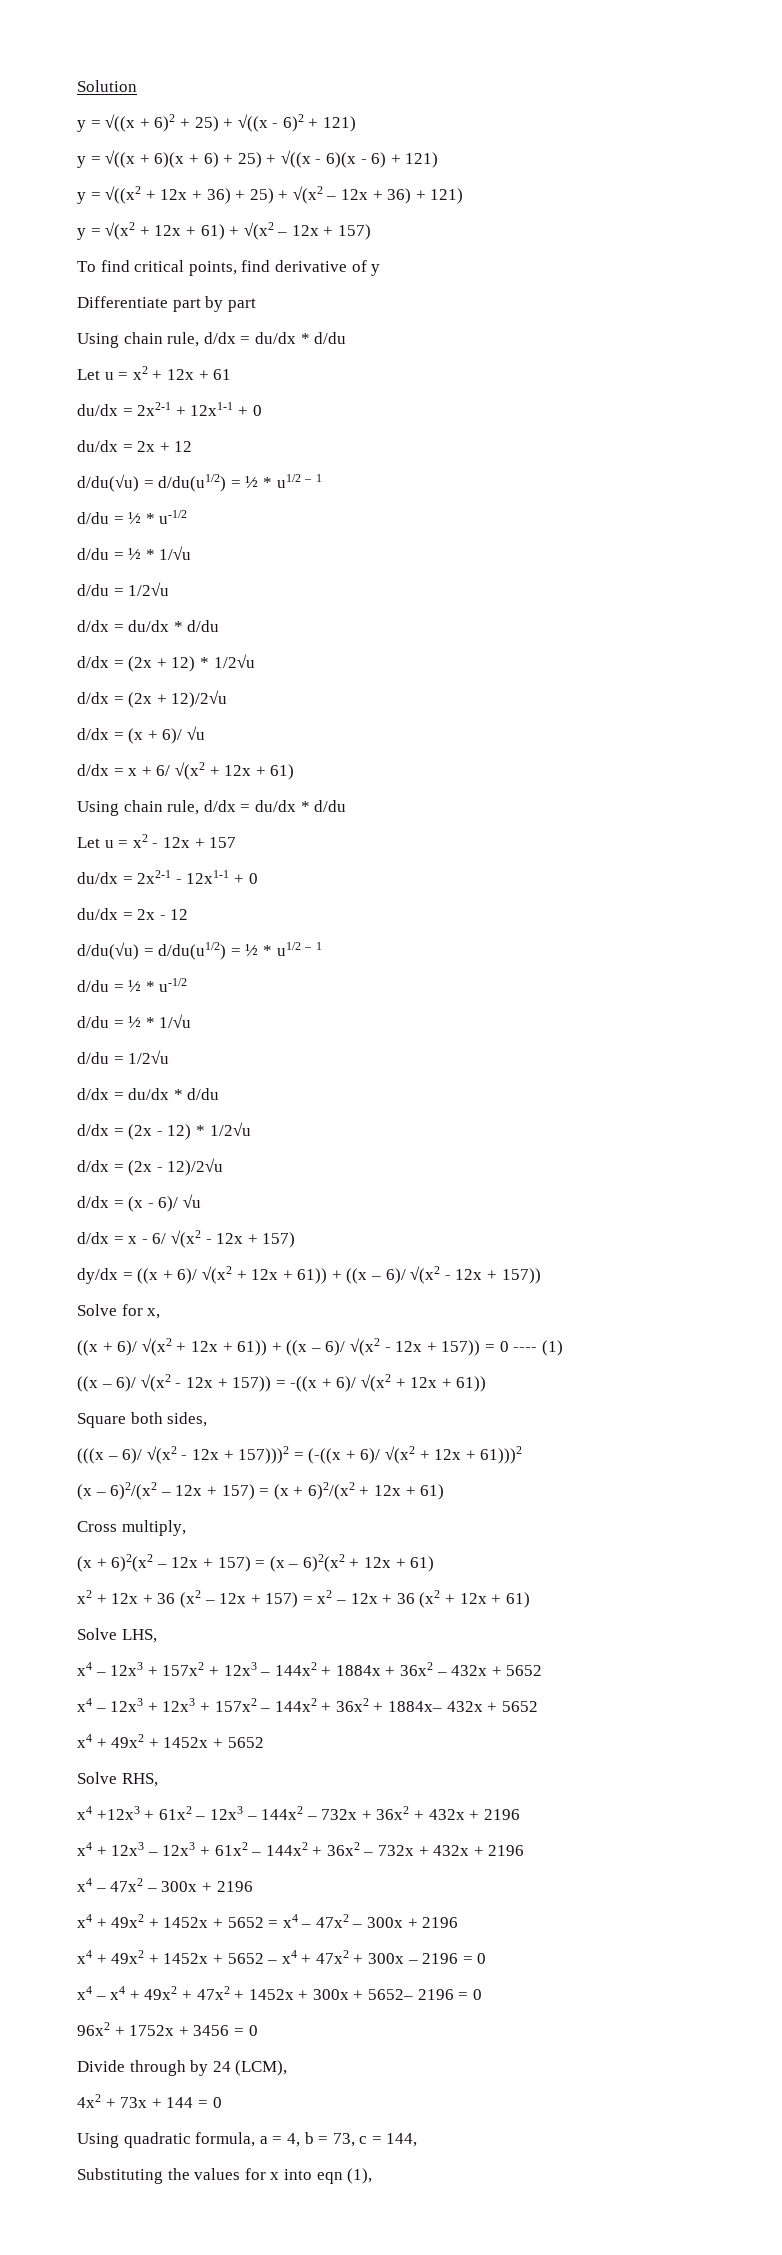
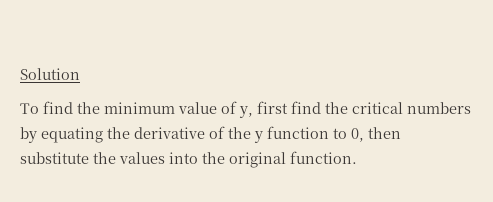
[77,114,357,132] [77,150,439,168] [77,186,464,204] [77,222,372,240] [77,260,271,276] y = √((x + 6)2 + 25) + √((x - 6)2 + 121) // y = √((x + 6)(x + 6) + 25) + √((x - 6)(x - 6) + 121) // y = √((x2 + 12x + 36) + 25) + √(x2 – 12x + 36) + 121) // y = √(x2 + 12x + 61) + √(x2 – 12x + 157) // To find critical points, find -> [20,101,471,118] [20,127,130,143] To find the minimum value of y, first find the critical numbers by equating the
[371,264,381,276] [77,296,256,312] [77,332,347,348] [77,366,232,380] [77,402,262,416] [77,440,193,452] [77,474,322,492] [77,510,188,524] [77,546,192,560] [77,582,170,596] [77,620,220,632] [77,654,255,672] [77,690,228,708] [77,726,205,744] [77,762,295,780] [77,800,347,816] [77,834,237,848] [77,870,258,884] [77,908,189,920] [77,942,322,960] [77,978,188,992] [77,1014,192,1028] [77,1050,170,1064] [77,1088,220,1100] [77,1122,251,1140] [77,1158,224,1176] [77,1194,201,1212] [77,1230,296,1248] [77,1266,541,1284] [77,1304,161,1319] [77,1338,563,1356] [77,1374,487,1392] [77,1412,208,1428] [77,1446,523,1464] [77,1482,445,1500] [77,1520,186,1536] [77,1554,435,1572] [77,1590,530,1608] [77,1628,157,1643] [77,1662,543,1676] [77,1698,538,1712] [77,1734,264,1748] [77,1772,158,1787] [77,1806,520,1820] [77,1842,525,1856] [77,1878,253,1892] [77,1914,459,1928] [77,1950,487,1964] [77,1986,482,2000] [77,2022,258,2036] [77,2060,288,2076] [77,2094,222,2108] [77,2132,418,2148] [77,2168,373,2184] y // Differentiate part by part // Using chain rule, d/dx = du/dx * d/du // Let u = x2 + 12x + 61 // du/dx = 2x2-1 + 12x1-1 + 0 // du/dx = 2x + 12 // d/du(√u) = d/du(u1/2) = ½ * u1/2 – 1 // d/du = ½ * u-1/2 // d/du = ½ * 1/√u // d/du = 1/2√u // d/dx = du/dx * d/du // d/dx = (2x + 12) * 1/2√u // d/dx = (2x + 12)/2√u // d/dx = (x + 6)/ √u // d/dx = x + 6/ √(x2 + 12x + 61) // Using chain rule, d/dx = du/dx * d/du // Let u = x2 - 12x + 157 // du/dx = 2x2-1 - 12x1-1 + 0 // du/dx = 2x - 12 // d/du(√u) = d/du(u1/2) = ½ * u1/2 – 1 // d/du = ½ * u-1/2 // d/du = ½ * 1/√u // d/du = 1/2√u // d/dx = du/dx * d/du // d/dx = (2x - 12) * 1/2√u // d/dx = (2x - 12)/2√u // d/dx = (x - 6)/ √u // d/dx = x - 6/ √(x2 - 12x + 157) // dy/dx = ((x + 6)/ √(x2 + 12x + 61)) + ((x – 6)/ √(x2 - 12x + 157)) // Solve for x, // ((x + 6)/ √(x2 + 12x + 61)) + ((x – 6)/ √(x2 - 12x + 157)) = 0 ---- (1) // ((x – 6)/ √(x2 - 12x + 157)) = -((x + 6)/ √(x2 + 12x + 61)) // Square both sides, // (((x – 6)/ √(x2 - 12x + 157)))2 = (-((x + 6)/ √(x2 + 12x + 61)))2 // (x – 6)2/(x2 – 12x + 157) = (x + 6)2/(x2 + 12x + 61) // Cross multiply, // (x + 6)2(x2 – 12x + 157) = (x – 6)2(x2 + 12x + 61) // x2 + 12x + 36 (x2 – 12x + 157) = x2 – 12x + 36 (x2 + 12x + 61) // Solve LHS, // x4 – 12x3 + 157x2 + 12x3 – 144x2 + 1884x + 36x2 – 432x + 5652 // x4 – 12x3 + 12x3 + 157x2 – 144x2 + 36x2 + 1884x– 432x + 5652 // x4 + 49x2 + 1452x + 5652 // Solve RHS, // x4 +12x3 + 61x2 – 12x3 – 144x2 – 732x + 36x2 + 432x + 2196 // x4 + 12x3 – 12x3 + 61x2 – 144x2 + 36x2 – 732x + 432x + 2196 // x4 – 47x2 – 300x + 2196 // x4 + 49x2 + 1452x + 5652 = x4 – 47x2 – 300x + 2196 // x4 + 49x2 + 1452x + 5652 – x4 + 47x2 + 300x – 2196 = 0 // x4 – x4 + 49x2 + 47x2 + 1452x + 300x + 5652– 2196 = 0 // 96x2 + 1752x + 3456 = 0 // Divide through by 24 (LCM), // 4x2 + 73x + 144 = 0 // Using quadratic formula, a = 4, b = 73, c = 144, // Substituting the values for x into eqn (1), -> [228,126,401,143] [20,151,357,168] the y function to 0, then substitute the values into the original function.

